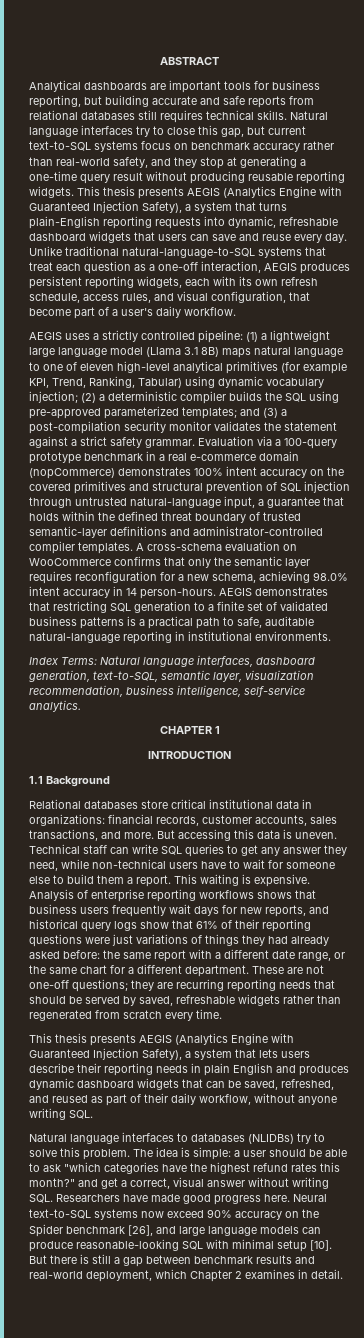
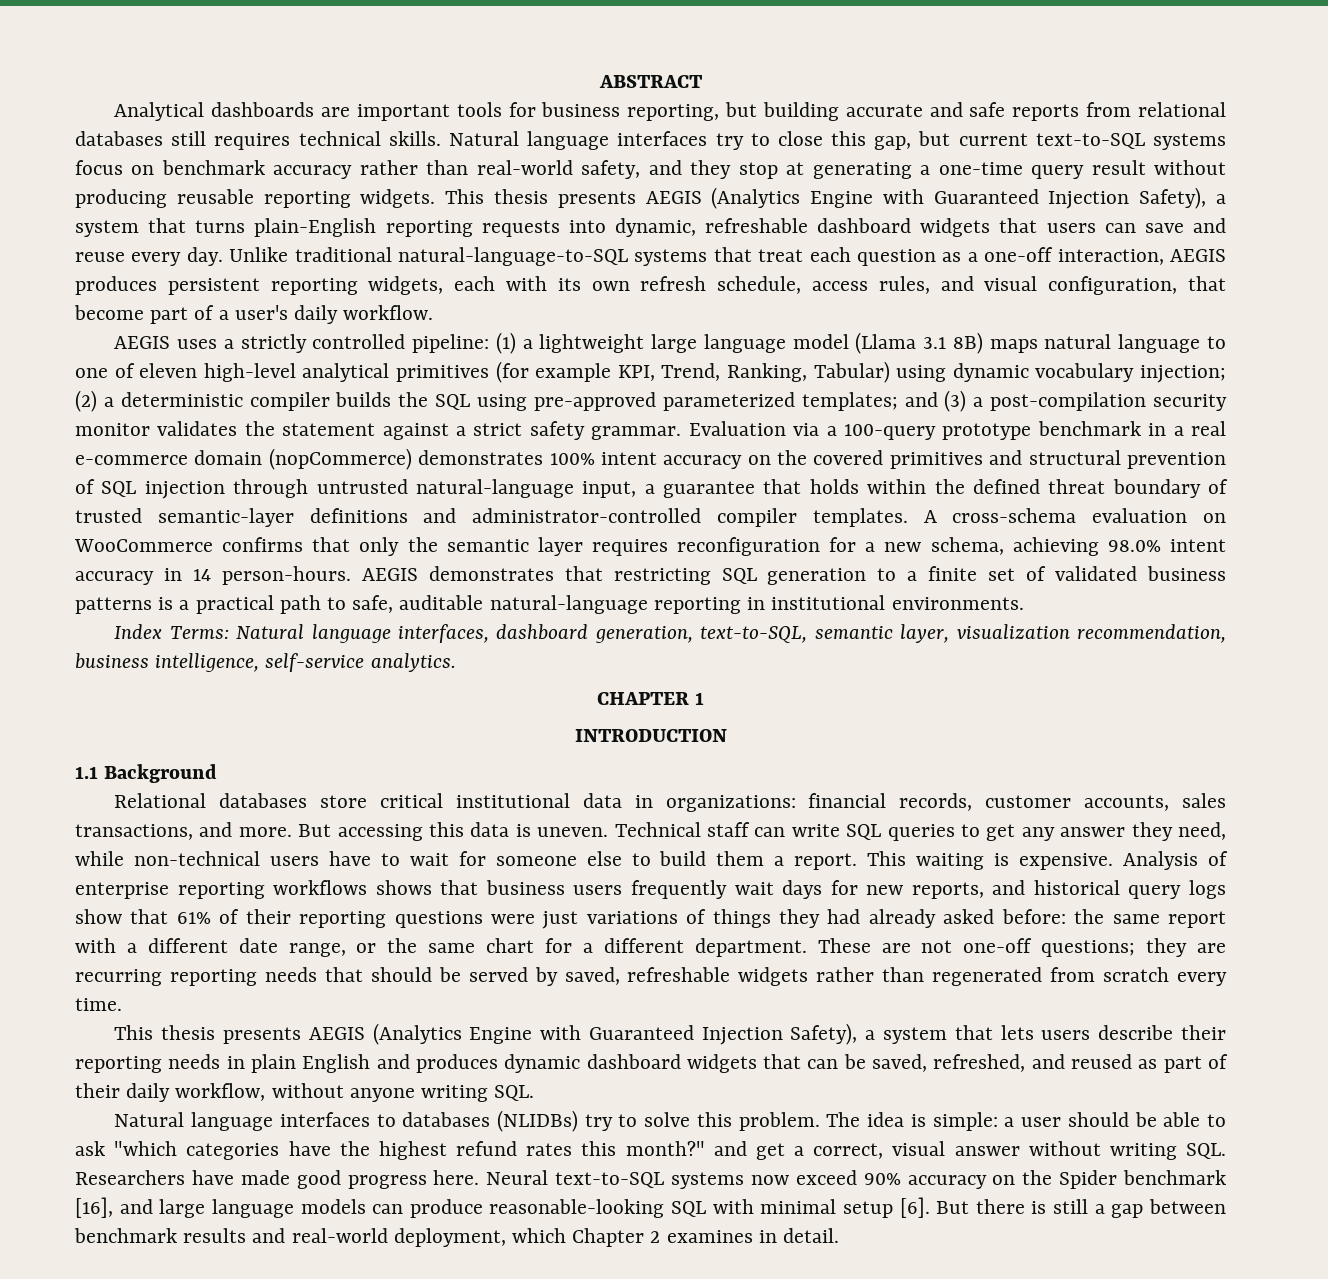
[128,1225,153,1236] [26], -> [75,1197,113,1218] [16],
[310,1240,332,1251] [10]. -> [899,1197,930,1218] [6].

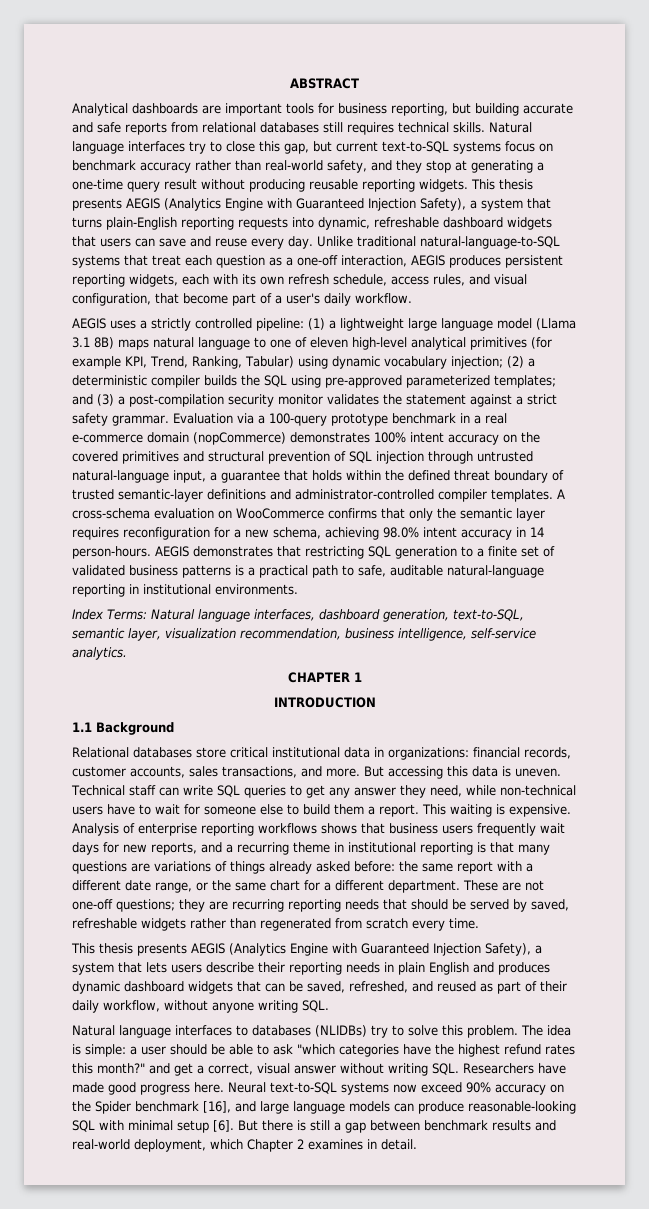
[1033,880,1226,899] [75,909,579,929] historical query logs show that 61% of their reporting questions were just -> [226,842,550,855] [72,861,150,874] a recurring theme in institutional reporting is that many questions are
[779,909,861,928] they had -> (265, 867) none

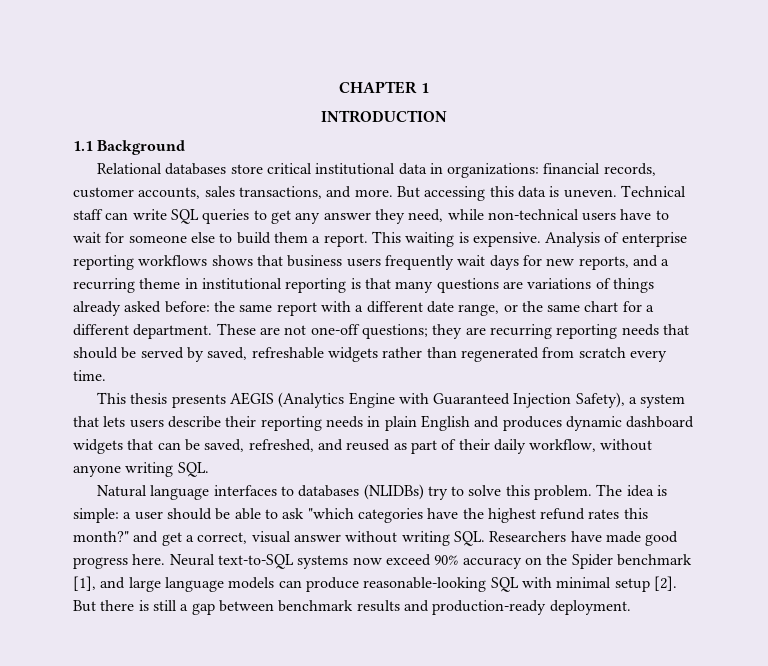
[290,78,359,89] [72,103,573,116] [72,122,532,135] [72,141,553,154] [72,160,544,173] [72,179,533,192] [72,198,551,211] [72,217,552,230] [72,236,560,249] [72,255,563,268] [72,274,527,287] [72,293,412,306] [72,318,576,331] [72,337,552,350] [72,356,535,369] [72,375,556,388] [72,394,557,407] [72,413,507,426] [72,432,540,445] [72,451,533,464] [72,470,564,483] [72,489,565,502] [72,508,545,521] [72,527,544,540] [72,546,555,559] [72,565,544,578] [72,584,298,597] [72,609,524,622] [72,628,536,641] [72,647,127,660] ABSTRACT // Analytical dashboards are important tools for business reporting, but building accurate and safe reports from relational databases still requires technical skills. Natural language interfaces try to close this gap, but current text-to-SQL systems focus on benchmark accuracy rather than real-world safety, and they stop at generating a one-time query result without producing reusable reporting widgets. This thesis presents AEGIS (Analytics Engine with Guaranteed Injection Safety), a system that turns plain-English reporting requests into dynamic, refreshable dashboard widgets that users can save and reuse every day. Unlike traditional natural-language-to-SQL systems that treat each question as a one-off interaction, AEGIS produces persistent reporting widgets, each with its own refresh schedule, access rules, and visual configuration, that become part of a user's daily workflow. // AEGIS uses a strictly controlled pipeline: (1) a lightweight large language model (Llama 3.1 8B) maps natural language to one of eleven high-level analytical primitives (for example KPI, Trend, Ranking, Tabular) using dynamic vocabulary injection; (2) a deterministic compiler builds the SQL using pre-approved parameterized templates; and (3) a post-compilation security monitor validates the statement against a strict safety grammar. Evaluation via a 100-query prototype benchmark in a real e-commerce domain (nopCommerce) demonstrates 100% intent accuracy on the covered primitives and structural prevention of SQL injection through untrusted natural-language input, a guarantee that holds within the defined threat boundary of trusted semantic-layer definitions and administrator-controlled compiler templates. A cross-schema evaluation on WooCommerce confirms that only the semantic layer requires reconfiguration for a new schema, achieving 98.0% intent accuracy in 14 person-hours. AEGIS demonstrates that restricting SQL generation to a finite set of validated business patterns is a practical path to safe, auditable natural-language reporting in institutional environments. // Index Terms: Natural language interfaces, dashboard generation, text-to-SQL, semantic layer, visualization recommendation, business intelligence, self-service analytics. // -> (339, 87) none
[203,1101,231,1113] [16], -> [73,576,96,591] [1],
[213,1120,234,1132] [6]. -> [653,576,677,591] [2].
[72,1139,417,1152] real-world deployment, which Chapter 2 examines in detail. -> [432,600,631,615] production-ready deployment.

